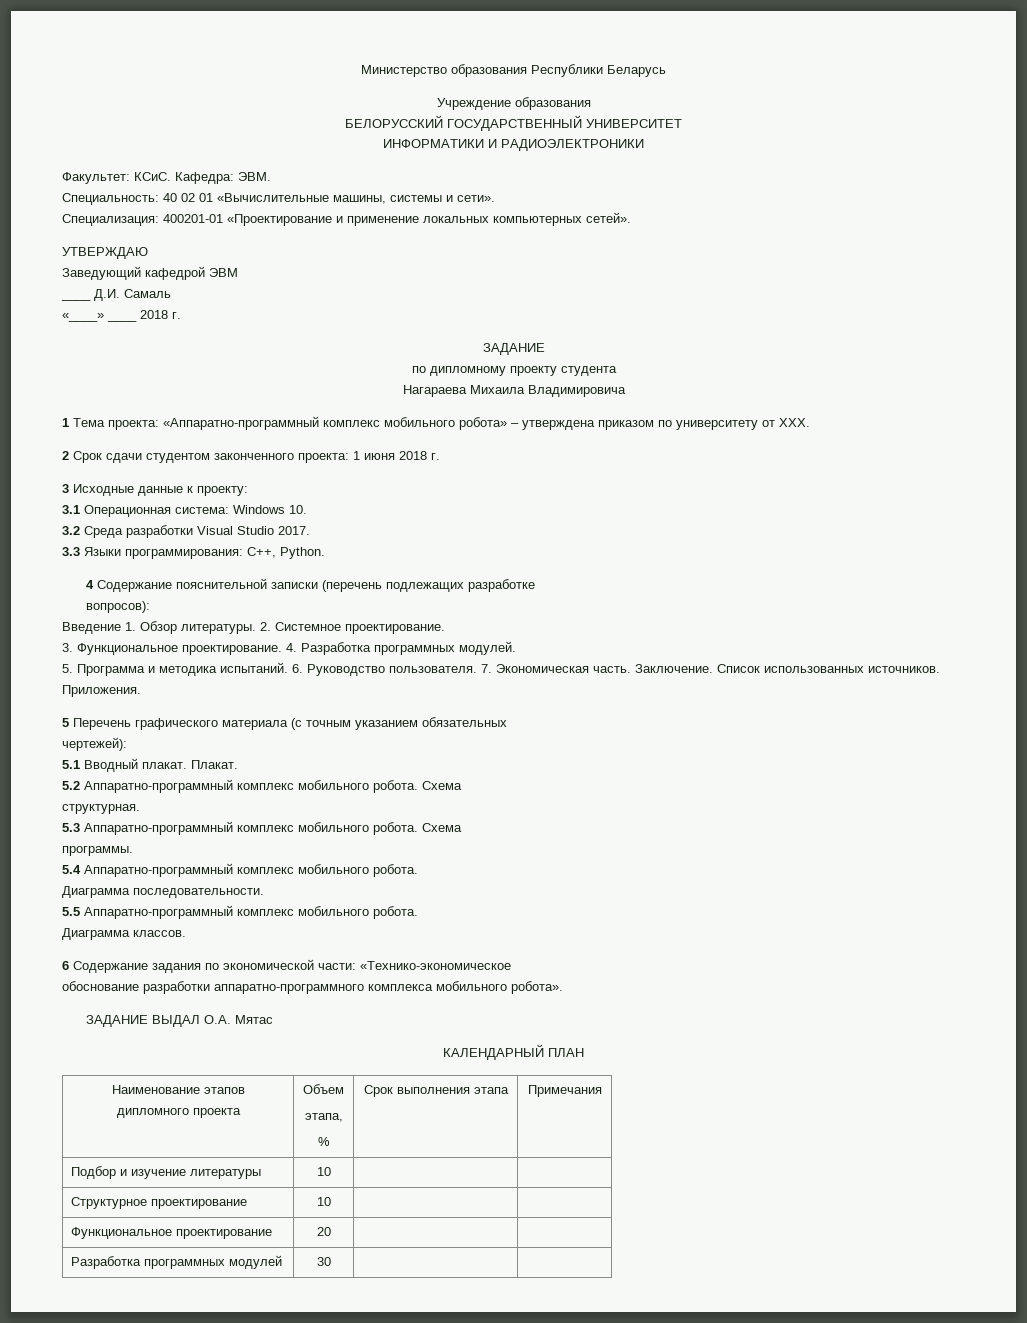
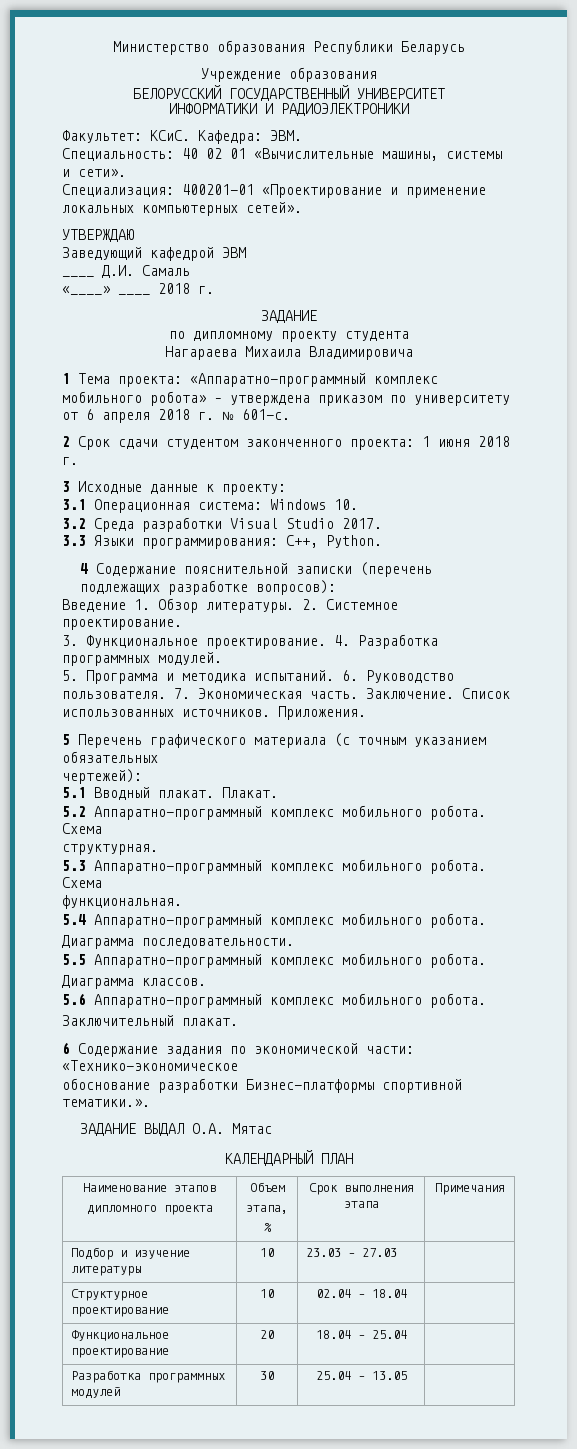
[779,418,810,427] ХХХ. -> [86,409,290,423] 6 апреля 2018 г. № 601-с.
(535, 585) // -> (249, 587) none
[62,846,133,856] программы. -> [62,895,182,909] функциональная.
(186, 933) none -> [62,993,486,1008] [62,1015,238,1026] // 5.6 Аппаратно-программный комплекс мобильного робота. // Заключительный плакат.
[214,981,563,994] аппаратно-программного комплекса мобильного робота». -> [246,1079,462,1093] [62,1099,150,1107] Бизнес-платформы спортивной тематики.».
(331, 1171) none -> [306,1248,398,1257] 23.03 – 27.03
(331, 1201) none -> [315,1289,407,1298] 02.04 – 18.04
(331, 1231) none -> [315,1330,407,1339] 18.04 – 25.04
(331, 1261) none -> [315,1371,407,1380] 25.04 – 13.05

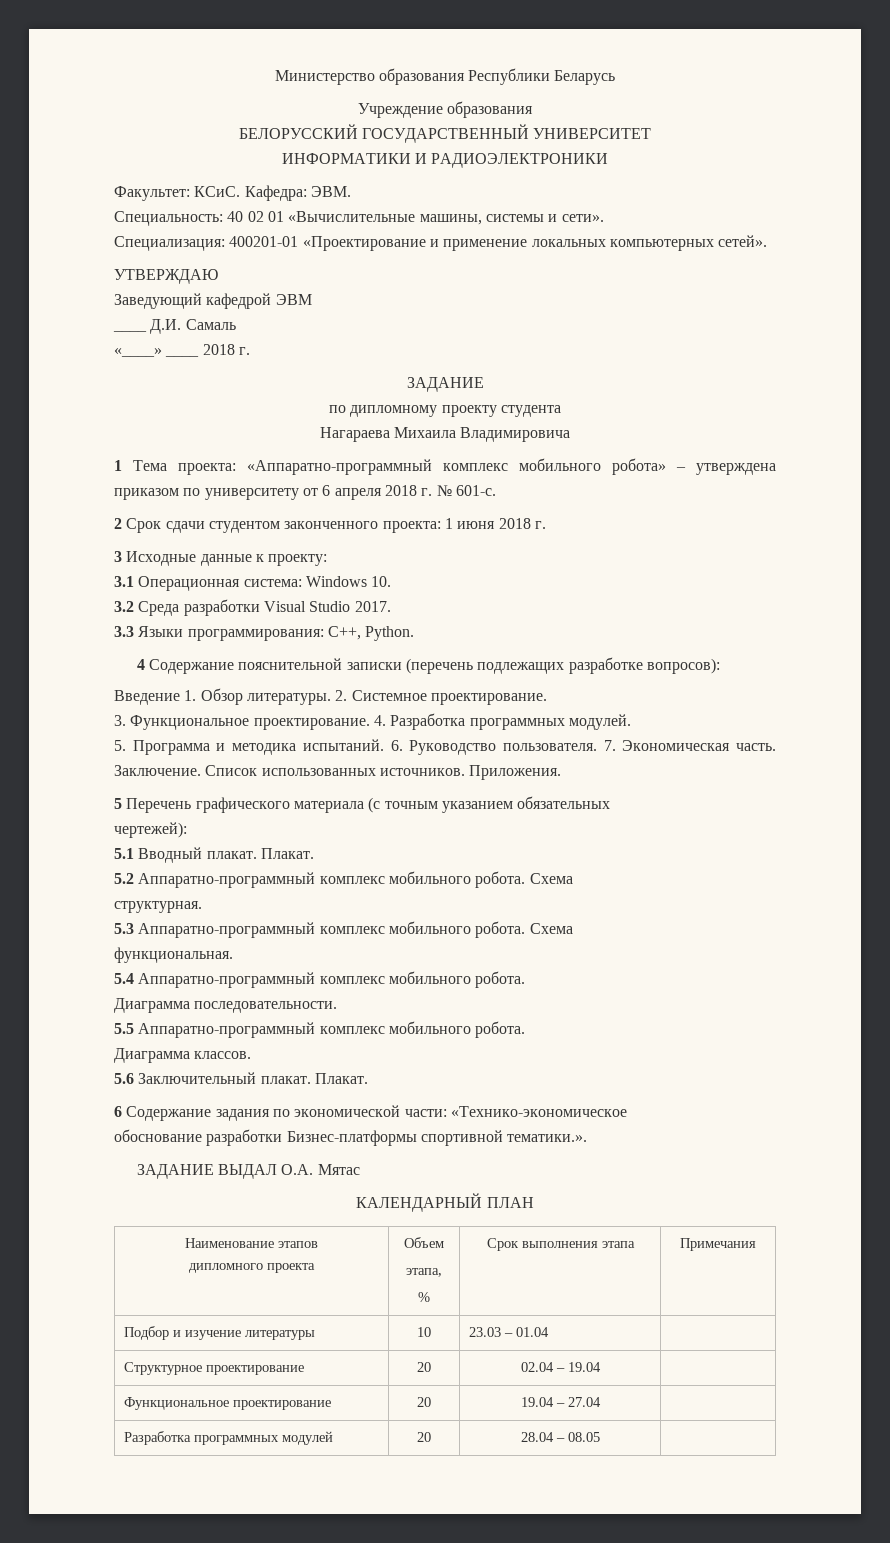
[94,993,486,1008] Аппаратно-программный комплекс мобильного робота. // -> (134, 1078) none
(238, 1022) none -> [314,1073,368,1084] Плакат.
[362,1248,398,1257] 27.03 -> [515,1327,549,1337] 01.04
[260,1289,274,1298] 10 -> [417,1362,431,1372] 20
[371,1289,407,1298] 18.04 -> [567,1362,601,1372] 19.04
[315,1330,407,1339] 18.04 – 25.04 -> [520,1397,601,1407] 19.04 – 27.04
[260,1371,274,1380] [315,1371,407,1380] 30 | 25.04 – 13.05 -> [417,1432,431,1442] [520,1432,600,1442] 20 | 28.04 – 08.05

